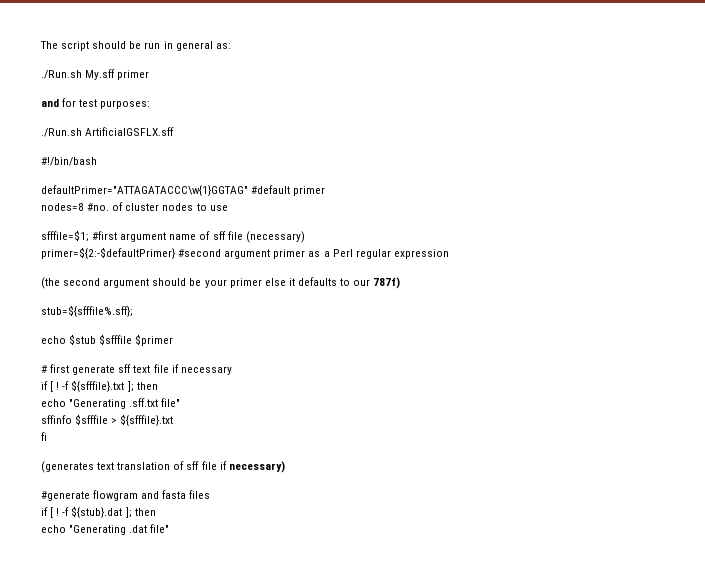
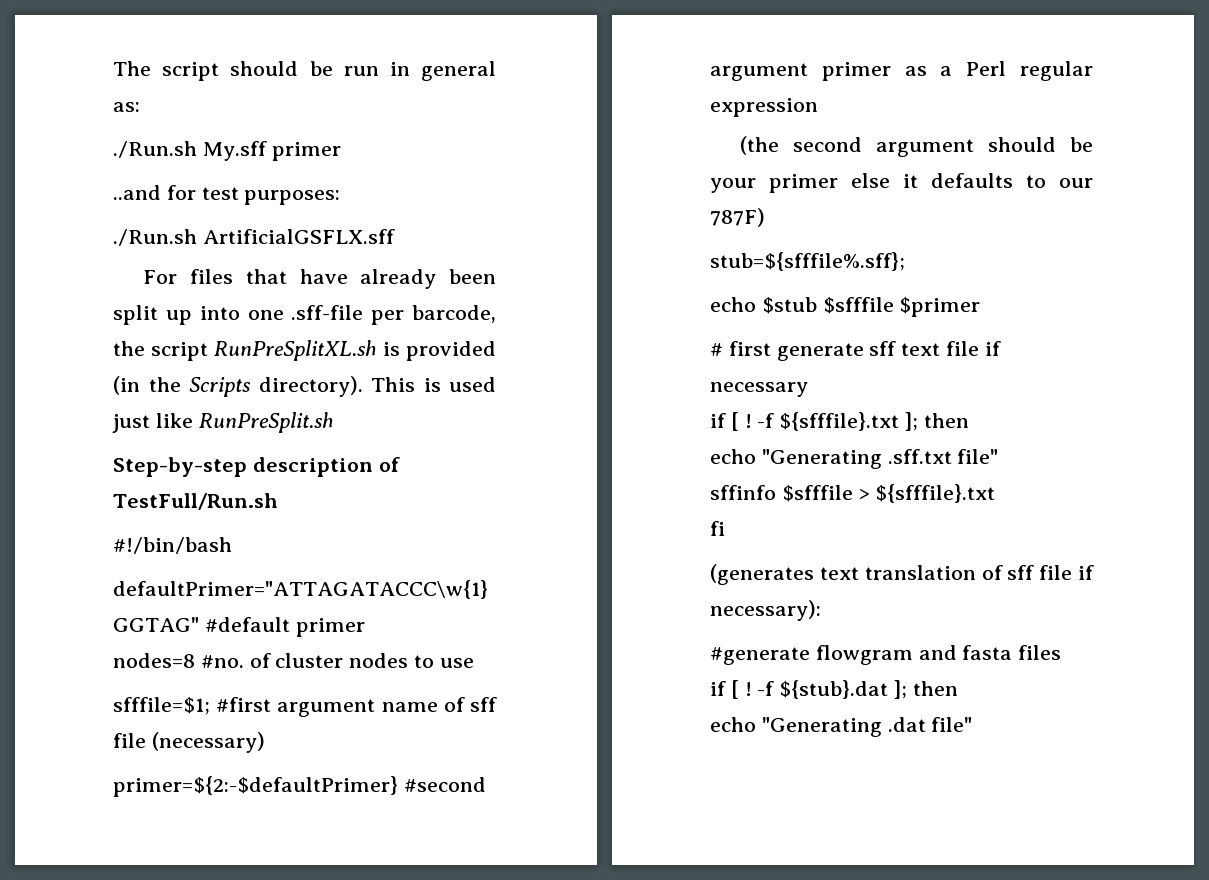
[41,99,59,107] and -> [113,185,161,200] ..and
(175, 131) none -> [143,269,497,289] [113,305,496,325] [113,340,496,361] [113,376,496,397] [112,412,334,433] [113,457,400,477] [113,493,278,510] // For files that have already been split up into one .sff-file per barcode, the script RunPreSplitXL.sh is provided (in the Scripts directory). This is used just like RunPreSplit.sh // Step-by-step description of TestFull/Run.sh
[373,277,401,289] 787f) -> [710,208,765,227] 787F)
[228,461,285,473] necessary) -> [710,600,821,621] necessary):

